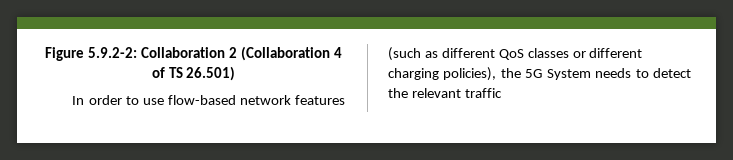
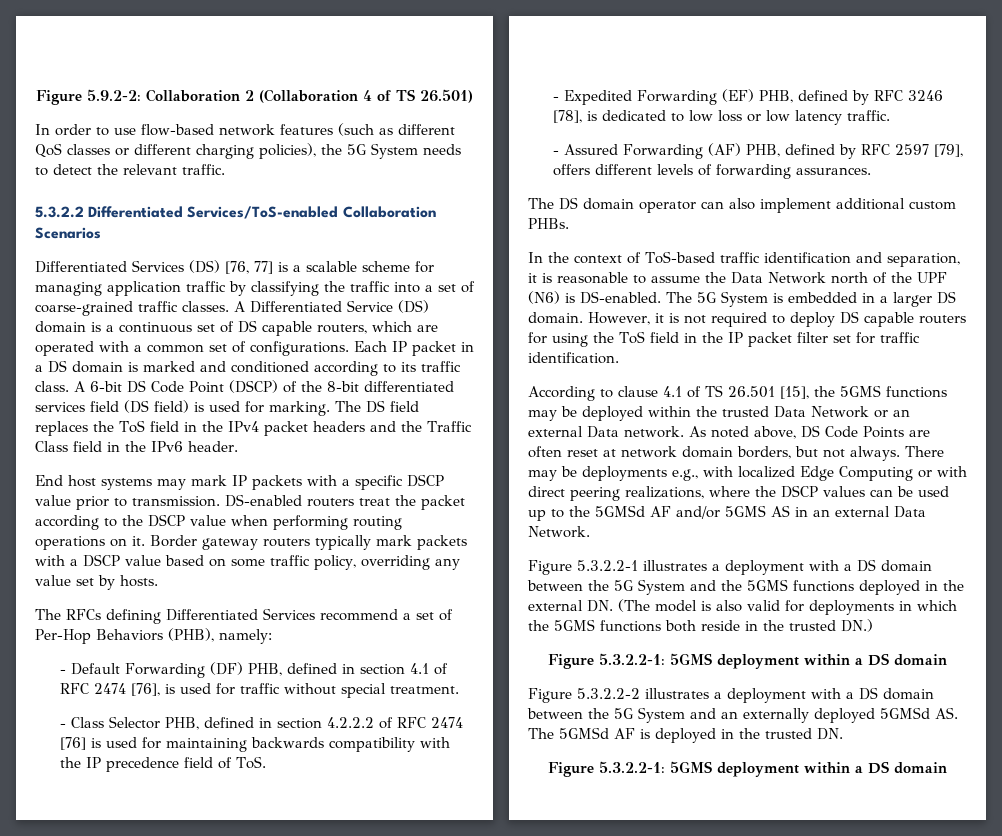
[464,88,502,98] traffic -> [182,164,225,175] [35,206,436,219] [35,227,101,239] [35,260,434,274] [35,281,475,296] [35,300,429,316] [35,320,438,336] [35,341,474,356] [35,360,461,376] [35,380,454,393] [35,400,419,416] [35,420,472,436] [35,441,238,452] [35,474,444,490] [35,494,465,510] [35,514,402,530] [35,535,467,550] [35,554,460,570] [35,575,158,590] [35,608,453,624] [35,628,272,644] [60,662,449,678] [60,683,460,698] [60,716,464,730] [60,737,451,752] [60,756,267,772] [553,89,944,105] [553,110,891,125] [553,143,964,159] [553,164,872,179] [528,197,956,213] [528,218,569,229] [528,251,960,267] [528,272,947,284] [528,291,956,307] [528,311,966,327] [528,331,920,347] [528,352,619,364] [528,385,947,401] [528,406,910,421] [528,425,930,439] [528,446,944,461] [528,466,967,481] [528,485,949,501] [528,505,926,521] [528,526,590,538] [528,559,932,575] [527,579,964,595] [528,599,957,615] [528,619,873,632] [548,653,947,669] [528,687,934,703] [527,707,958,723] [528,727,843,743] [548,761,947,777] traffic. // 5.3.2.2 Differentiated Services/ToS-enabled Collaboration Scenarios // Differentiated Services (DS) [76, 77] is a scalable scheme for managing application traffic by classifying the traffic into a set of coarse-grained traffic classes. A Differentiated Service (DS) domain is a continuous set of DS capable routers, which are operated with a common set of configurations. Each IP packet in a DS domain is marked and conditioned according to its traffic class. A 6-bit DS Code Point (DSCP) of the 8-bit differentiated services field (DS field) is used for marking. The DS field replaces the ToS field in the IPv4 packet headers and the Traffic Class field in the IPv6 header. // End host systems may mark IP packets with a specific DSCP value prior to transmission. DS-enabled routers treat the packet according to the DSCP value when performing routing operations on it. Border gateway routers typically mark packets with a DSCP value based on some traffic policy, overriding any value set by hosts. // The RFCs defining Differentiated Services recommend a set of Per-Hop Behaviors (PHB), namely: // - Default Forwarding (DF) PHB, defined in section 4.1 of RFC 2474 [76], is used for traffic without special treatment. // - Class Selector PHB, defined in section 4.2.2.2 of RFC 2474 [76] is used for maintaining backwards compatibility with the IP precedence field of ToS. // - Expedited Forwarding (EF) PHB, defined by RFC 3246 [78], is dedicated to low loss or low latency traffic. // - Assured Forwarding (AF) PHB, defined by RFC 2597 [79], offers different levels of forwarding assurances. // The DS domain operator can also implement additional custom PHBs. // In the context of ToS-based traffic identification and separation, it is reasonable to assume the Data Network north of the UPF (N6) is DS-enabled. The 5G System is embedded in a larger DS domain. However, it is not required to deploy DS capable routers for using the ToS field in the IP packet filter set for traffic identification. // According to clause 4.1 of TS 26.501 [15], the 5GMS functions may be deployed within the trusted Data Network or an external Data network. As noted above, DS Code Points are often reset at network domain borders, but not always. There may be deployments e.g., with localized Edge Computing or with direct peering realizations, where the DSCP values can be used up to the 5GMSd AF and/or 5GMS AS in an external Data Network. // Figure 5.3.2.2-1 illustrates a deployment with a DS domain between the 5G System and the 5GMS functions deployed in the external DN. (The model is also valid for deployments in which the 5GMS functions both reside in the trusted DN.) // Figure 5.3.2.2-1: 5GMS deployment within a DS domain // Figure 5.3.2.2-2 illustrates a deployment with a DS domain between the 5G System and an externally deployed 5GMSd AS. The 5GMSd AF is deployed in the trusted DN. // Figure 5.3.2.2-1: 5GMS deployment within a DS domain

